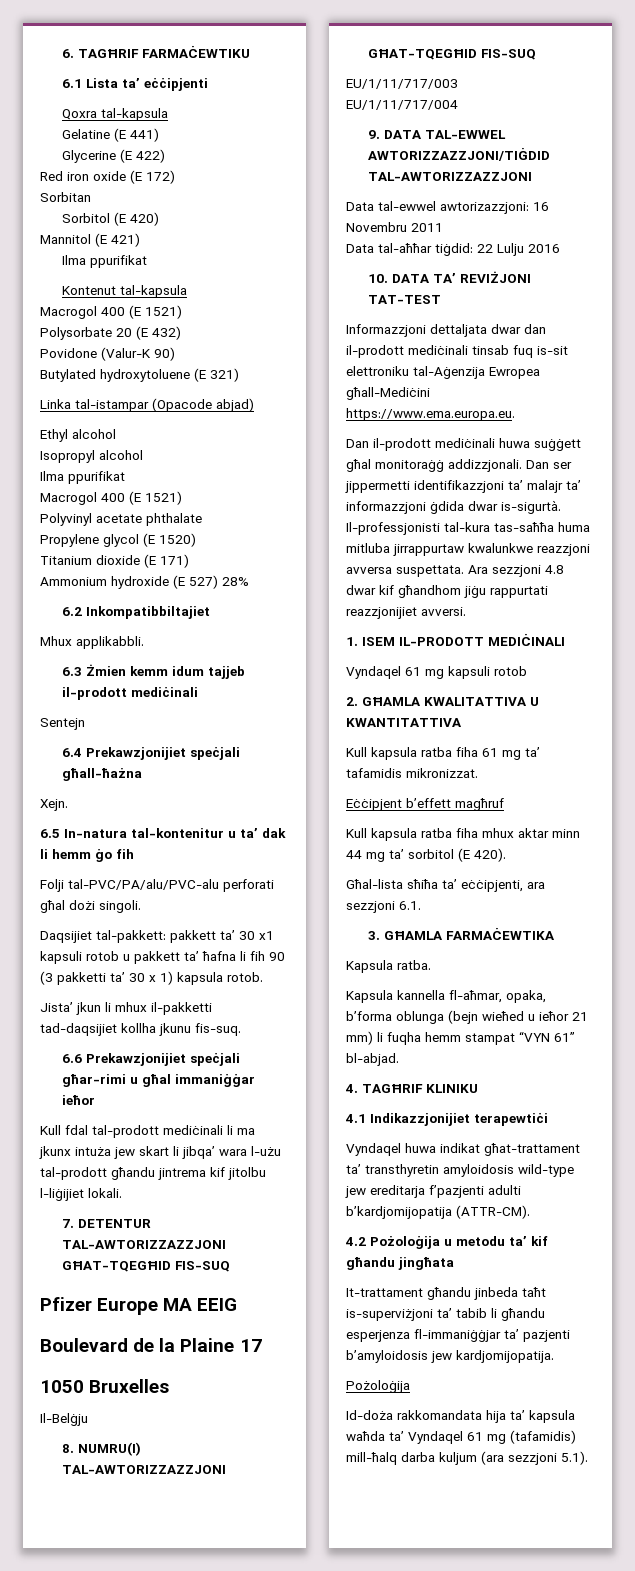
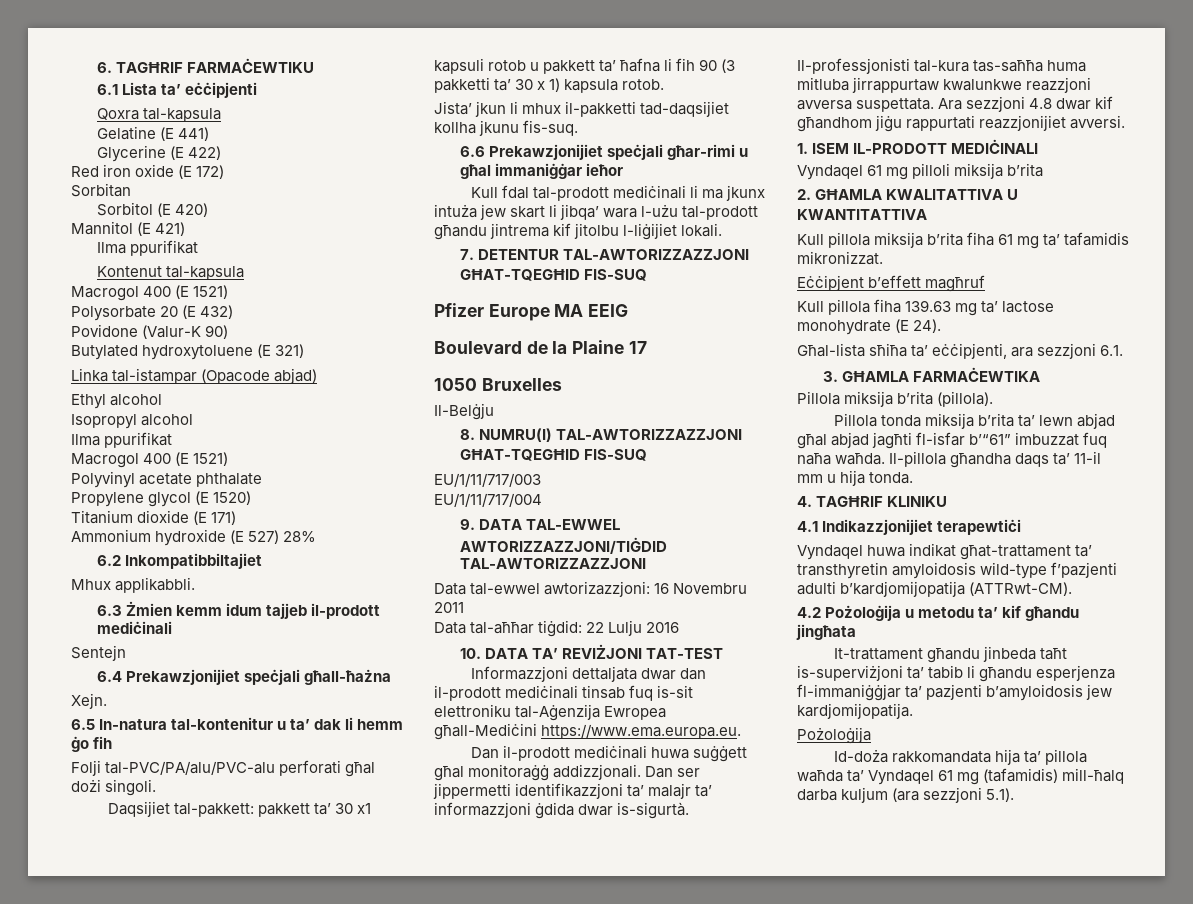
[448,666,527,679] kapsuli rotob -> [912,163,1044,179] pilloli miksija b’rita
[371,747,452,760] kapsula ratba -> [828,232,964,248] pillola miksija b’rita
[371,828,580,841] [346,848,506,862] kapsula ratba fiha mhux aktar minn 44 mg ta’ sorbitol (E 420). -> [828,299,1055,316] [797,319,942,335] pillola fiha 139.63 mg ta’ lactose monohydrate (E 24).
[346,960,431,973] [346,990,546,1003] [346,1010,588,1024] [346,1031,575,1045] [346,1053,399,1066] Kapsula ratba. // Kapsula kannella fl-aħmar, opaka, b’forma oblunga (bejn wieħed u ieħor 21 mm) li fuqha hemm stampat “VYN 61” bl-abjad. -> [797,391,994,407] [833,413,1115,429] [797,432,1108,449] [797,451,1102,468] [797,470,914,486] Pillola miksija b’rita (pillola). // Pillola tonda miksija b’rita ta’ lewn abjad għal abjad jagħti fl-isfar b’“61” imbuzzat fuq naħa waħda. Il-pillola għandha daqs ta’ 11-il mm u hija tonda.
[345,1185,425,1198] jew ereditarja -> (1048, 570) none
[456,1205,530,1219] (ATTR-CM). -> [969,582,1073,596] (ATTRwt-CM).
[529,1410,575,1423] kapsula -> [1044,749,1087,765] pillola

